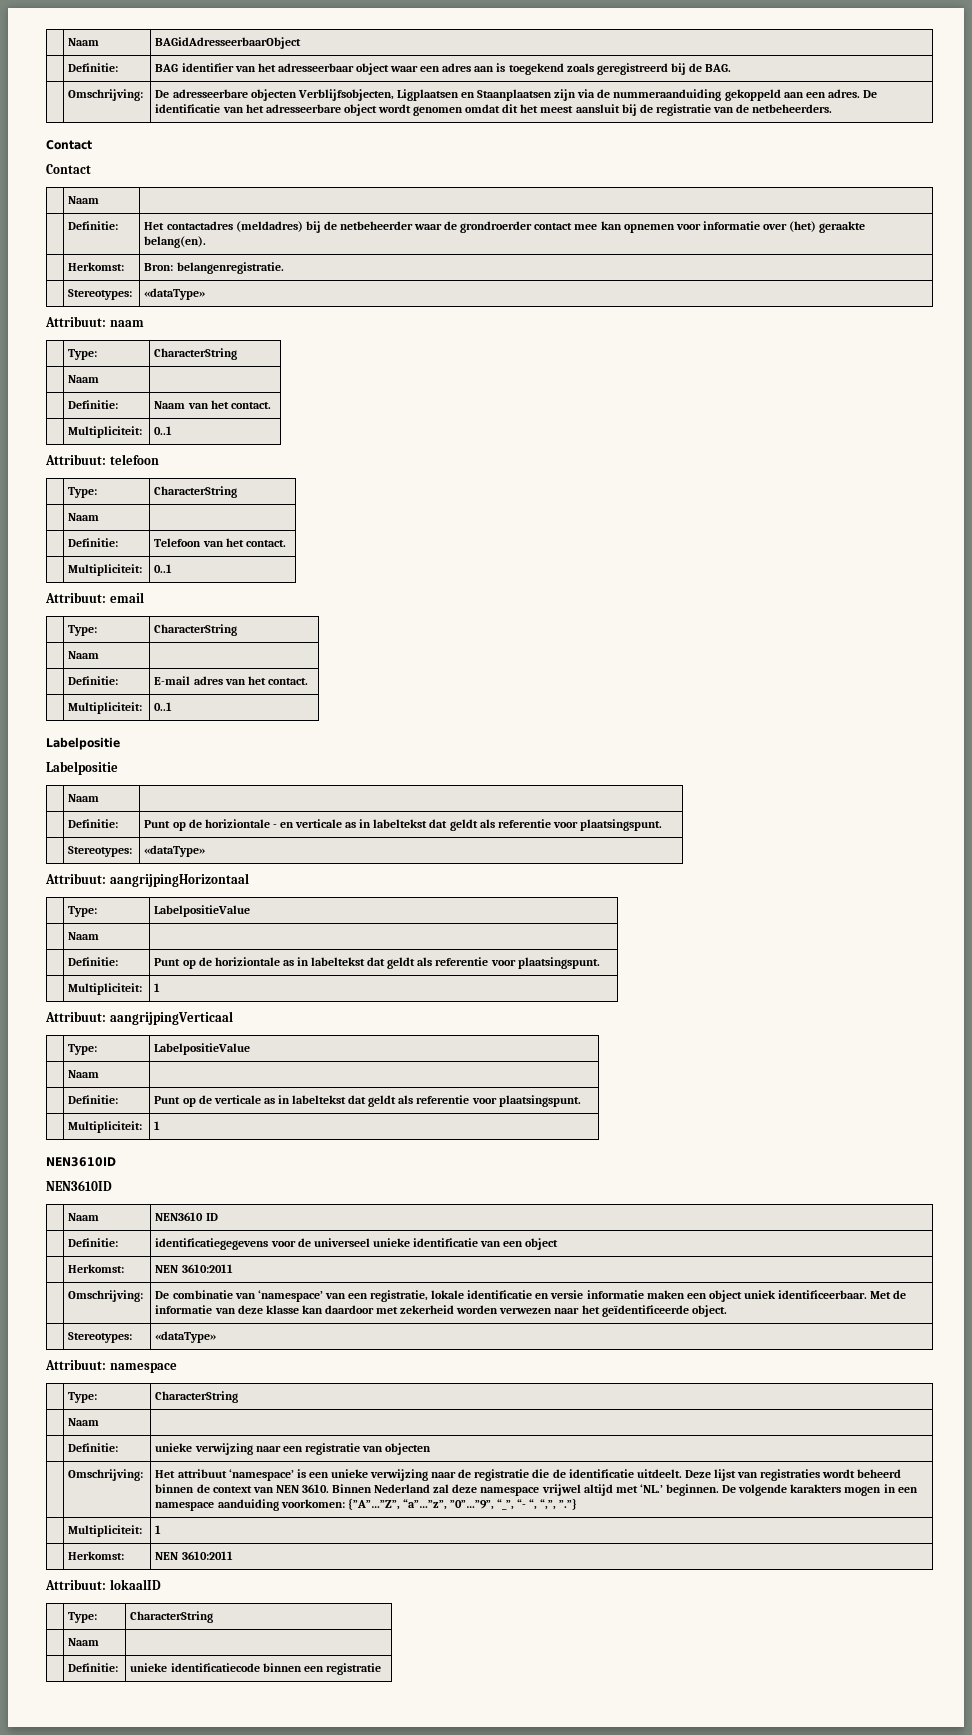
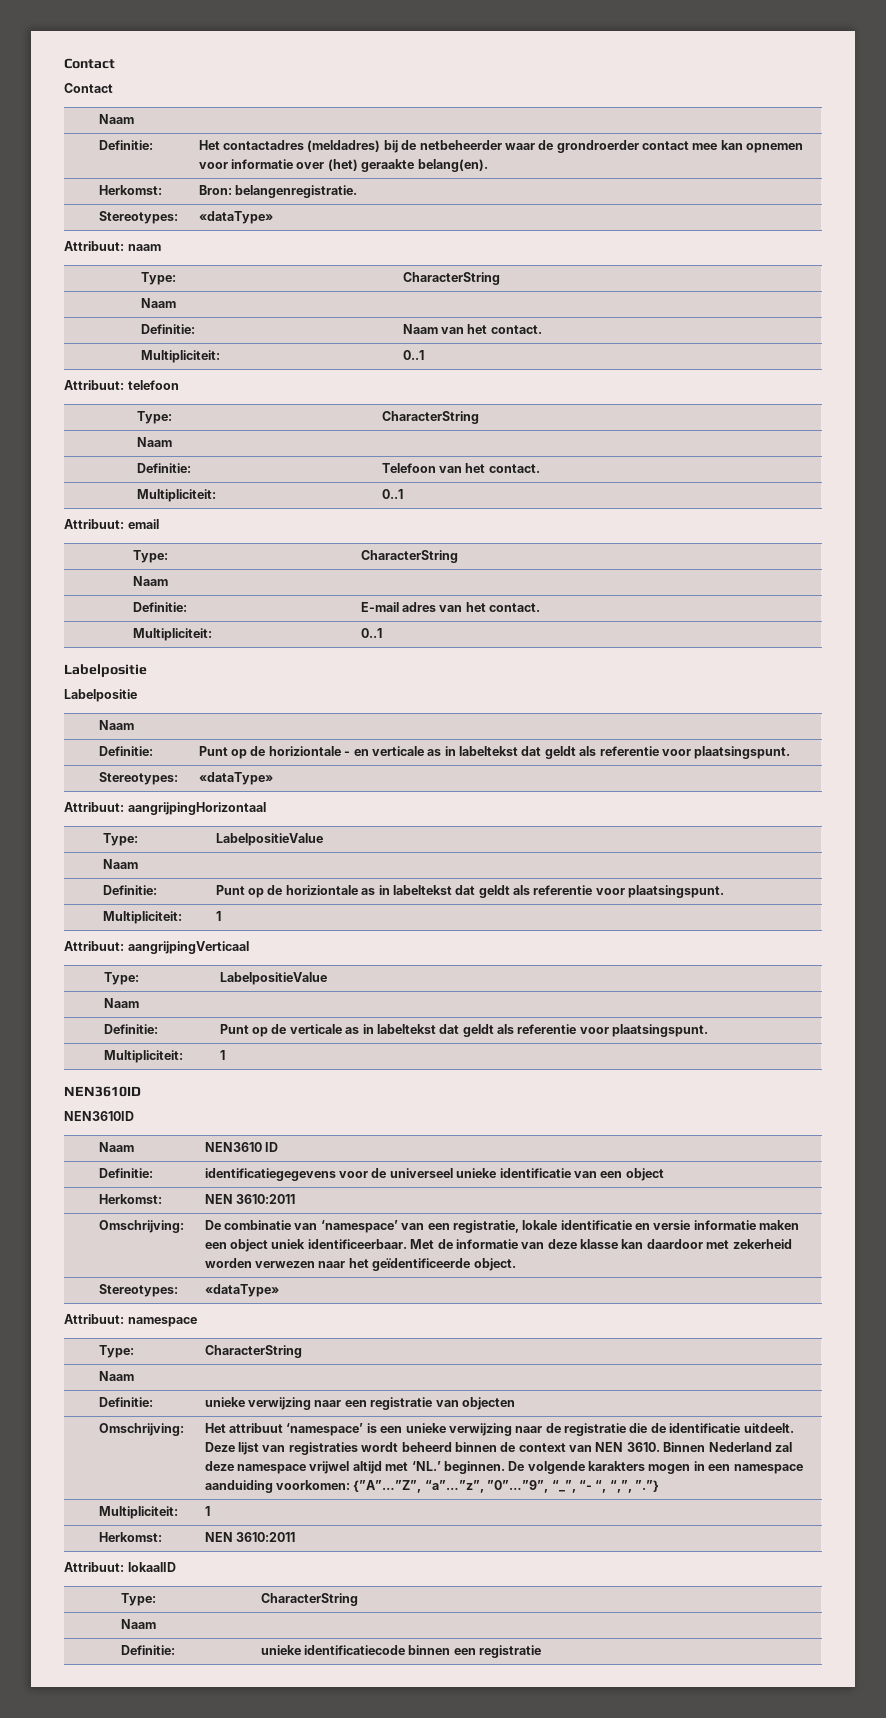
[68,38,100,46] [155,37,302,49] [68,63,119,72] [155,63,732,75] [68,89,144,101] [155,89,878,101] [155,104,833,116] | Naam | BAGidAdresseerbaarObject // | Definitie: | BAG identifier van het adresseerbaar object waar een adres aan is toegekend zoals geregistreerd bij de BAG. // | Omschrijving: | De adresseerbare objecten Verblijfsobjecten, Ligplaatsen en Staanplaatsen zijn via de nummeraanduiding gekoppeld aan een adres. De identificatie van het adresseerbare object wordt genomen omdat dit het meest aansluit bij de registratie van de netbeheerders. // -> (64, 63) none

